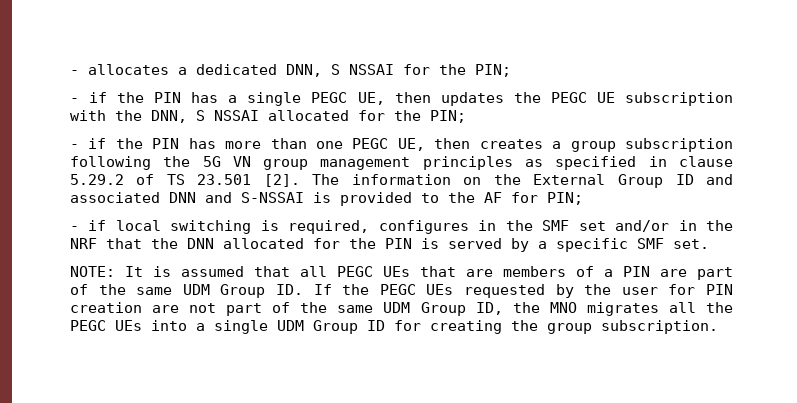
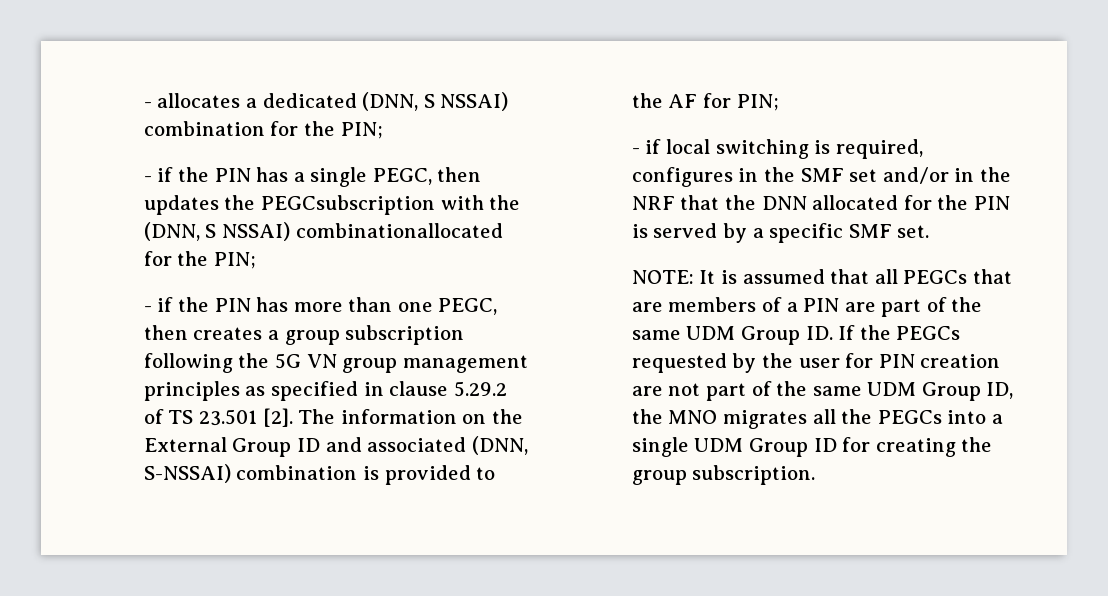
[285,64,394,77] DNN, S NSSAI -> [362,92,509,111] [143,121,265,136] (DNN, S NSSAI) combination
[311,92,385,105] PEGC UE, -> [372,168,432,185] PEGC,
[550,92,734,106] [69,110,349,123] PEGC UE subscription with the DNN, S NSSAI allocated -> [261,195,521,215] [143,222,503,241] PEGCsubscription with the (DNN, S NSSAI) combinationallocated
[352,138,425,151] PEGC UE, -> [438,298,498,315] PEGC,
[168,192,304,203] DNN and S-NSSAI -> [471,436,528,455] [143,464,358,483] (DNN, S-NSSAI) combination
[336,266,410,277] PEGC UEs -> [903,270,968,284] PEGCs
[379,284,454,295] PEGC UEs -> [896,326,961,340] PEGCs
[69,320,142,331] PEGC UEs -> [877,410,942,424] PEGCs

